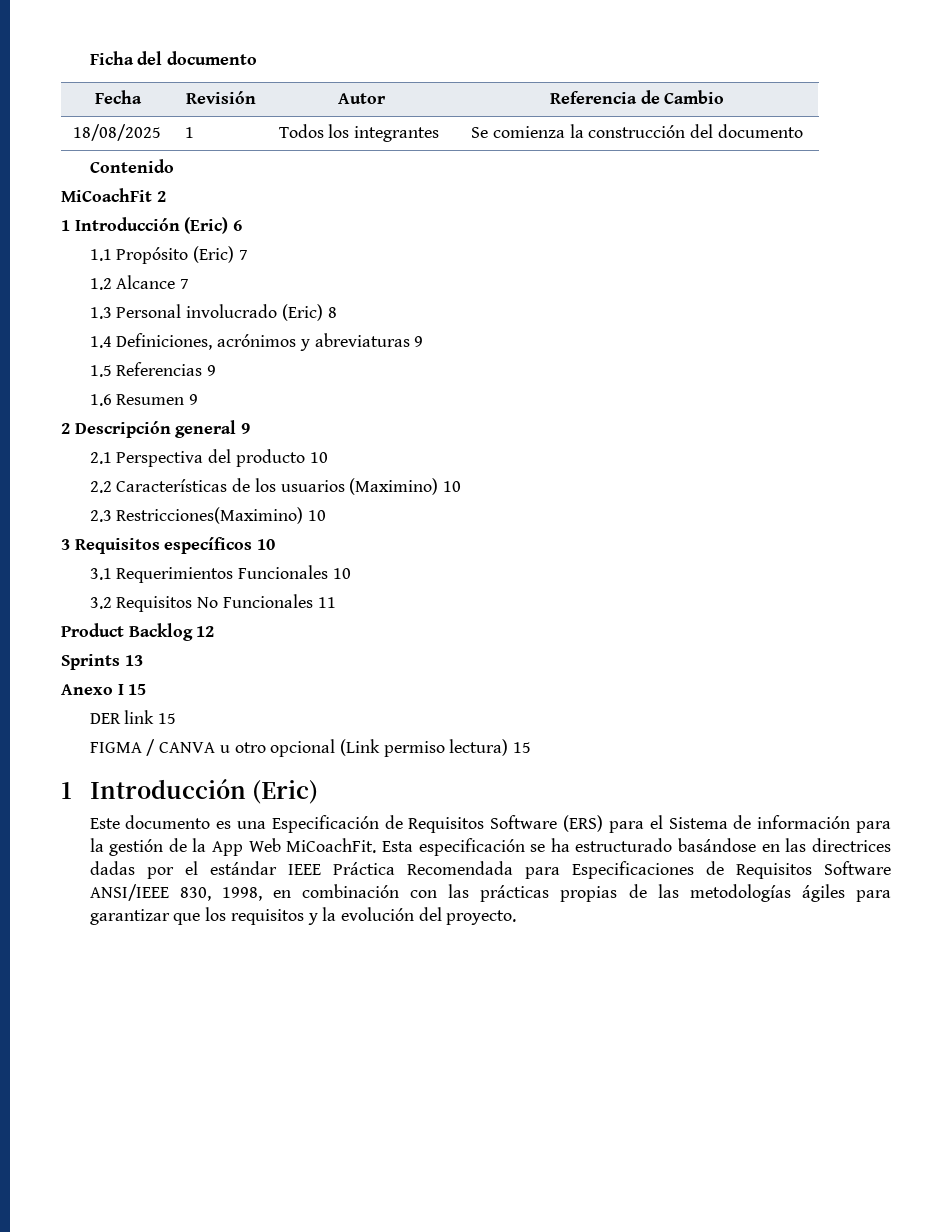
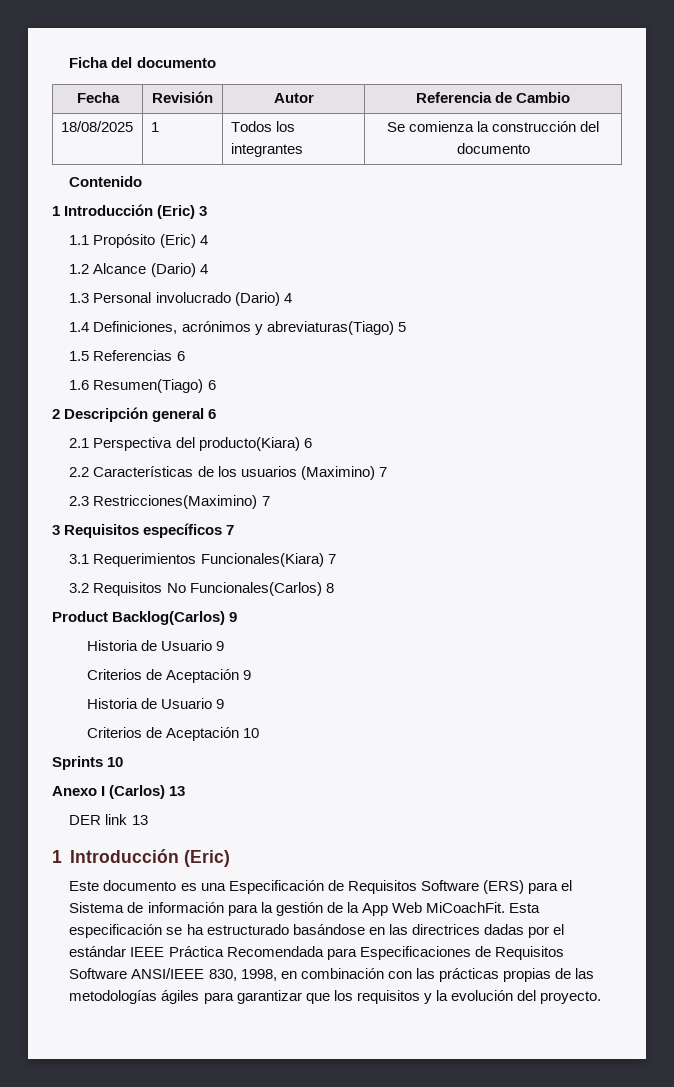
[61,188,166,202] [61,217,243,234] // MiCoachFit 2 // 1 Introducción (Eric) 6 -> [52,204,208,219] // 1 Introducción (Eric) 3
[238,250,248,260] 7 -> [199,235,208,245] 4
[180,279,190,289] 7 -> [150,263,208,277] (Dario) 4
[281,304,337,321] (Eric) 8 -> [234,292,292,306] (Dario) 4
[314,333,424,347] abreviaturas 9 -> [266,321,406,335] abreviaturas(Tiago) 5
[207,365,217,376] 9 -> [176,351,185,361] 6
[116,394,199,405] Resumen 9 -> [93,379,216,393] Resumen(Tiago) 6
[241,423,251,434] 9 -> [208,409,217,419] 6
[235,449,328,467] producto 10 -> [198,437,312,451] producto(Kiara) 6
[442,481,461,492] 10 -> [378,467,387,477] 7
[308,510,327,521] 10 -> [261,496,270,506] 7
[257,539,276,550] 10 -> [226,525,235,535] 7
[238,565,351,579] Funcionales 10 -> [200,553,336,567] Funcionales(Kiara) 7
[222,594,336,608] Funcionales 11 -> [189,582,334,596] Funcionales(Carlos) 8
[128,623,215,641] Backlog 12 -> [112,611,238,625] [86,640,224,651] [86,669,251,683] [86,698,224,709] [86,727,259,741] Backlog(Carlos) 9 // Historia de Usuario 9 // Criterios de Aceptación 9 // Historia de Usuario 9 // Criterios de Aceptación 10
[124,655,143,666] 13 -> [107,757,124,767] 10
[128,684,147,695] 15 -> [109,785,186,799] (Carlos) 13
[158,713,177,724] [89,739,532,757] 15 // FIGMA / CANVA u otro opcional (Link permiso lectura) 15 -> [131,815,148,825] 13

